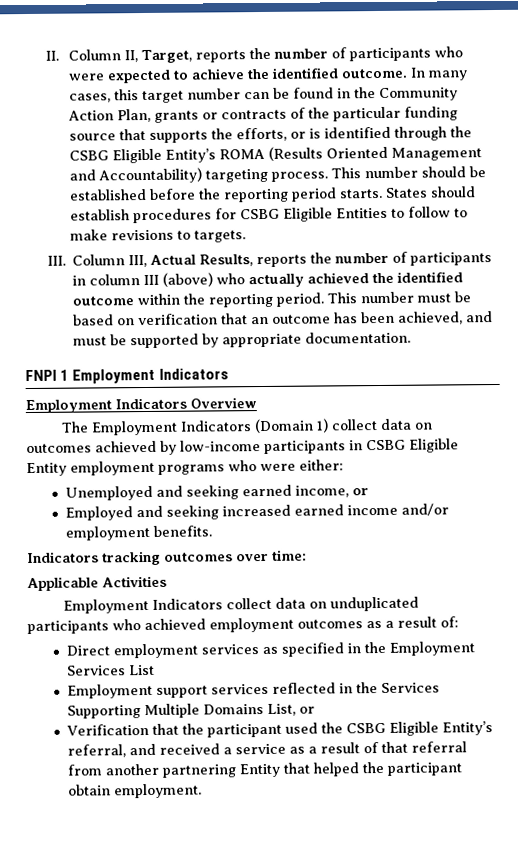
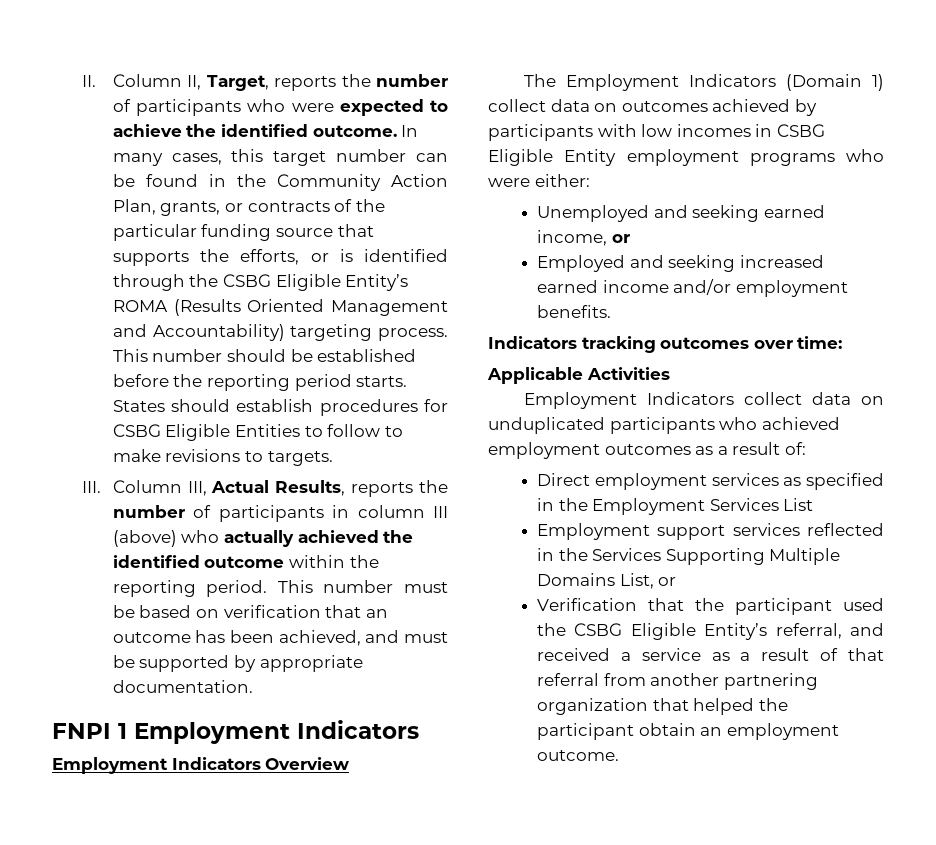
[154,110,200,123] grants -> [160,201,221,216] grants,
[180,440,346,454] low-income participants -> [488,124,751,141] participants with low incomes
[239,763,281,778] Entity -> [537,698,649,715] organization
[114,783,203,799] employment. -> [700,723,839,740] [537,750,620,761] an employment outcome.

